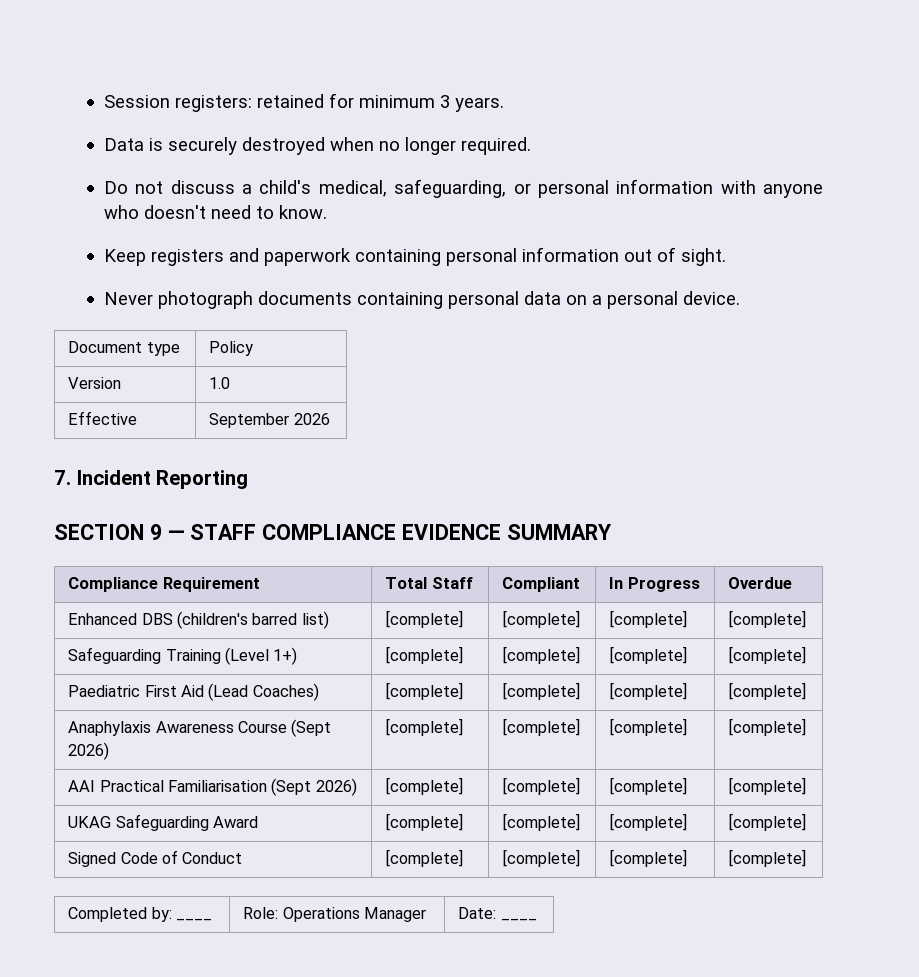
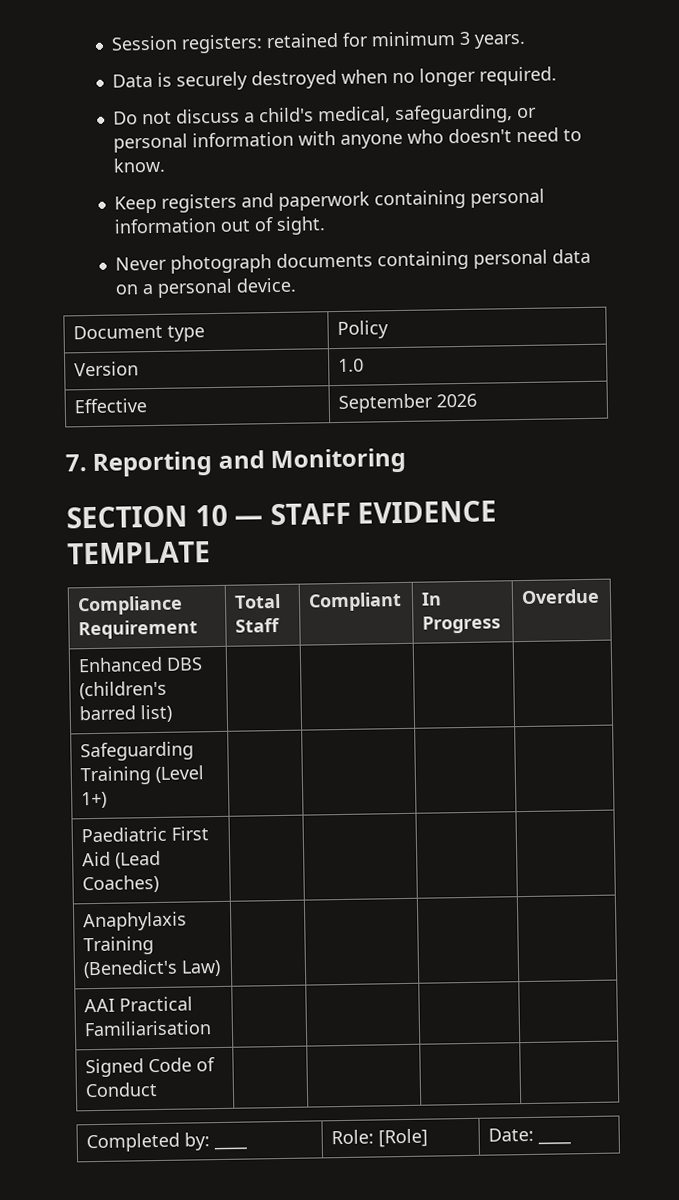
[76,470,151,485] Incident -> (87, 463) none
(249, 479) none -> [217,447,407,475] and Monitoring
[149,524,162,540] 9 -> [194,504,228,527] 10
[262,524,612,540] COMPLIANCE EVIDENCE SUMMARY -> [357,500,498,524] [67,541,211,565] EVIDENCE TEMPLATE
[385,610,464,628] [502,610,581,628] [609,610,688,628] [728,610,807,628] [complete] | [complete] | [complete] | [complete] -> (172, 713) | | |
[385,646,464,664] [502,646,581,664] [609,646,688,664] [728,646,807,664] [complete] | [complete] | [complete] | [complete] -> (107, 800) | | |
[385,682,464,700] [502,682,581,700] [609,682,688,700] [728,682,807,700] [68,719,332,737] [68,742,110,760] [385,718,464,736] [502,718,581,736] [609,718,688,736] [728,718,807,736] [68,778,357,796] [385,777,464,795] [502,777,581,795] [609,777,688,795] [728,777,807,795] [68,814,259,831] [385,813,464,831] [502,813,581,831] [609,813,688,831] [728,813,807,831] [complete] | [complete] | [complete] | [complete] // Anaphylaxis Awareness Course (Sept 2026) | [complete] | [complete] | [complete] | [complete] // AAI Practical Familiarisation (Sept 2026) | [complete] | [complete] | [complete] | [complete] // UKAG Safeguarding Award | [complete] | [complete] | [complete] | [complete] -> [82,911,187,932] [82,936,154,956] [82,959,221,979] [83,996,193,1013] [83,1020,212,1037] | | | // Anaphylaxis Training (Benedict's Law) | | | | // AAI Practical Familiarisation | | | |
[385,849,464,867] [502,849,581,867] [609,849,688,867] [728,849,807,867] [complete] | [complete] | [complete] | [complete] -> (158, 1090) | | |
[282,907,427,922] Operations Manager -> [377,1128,428,1148] [Role]

